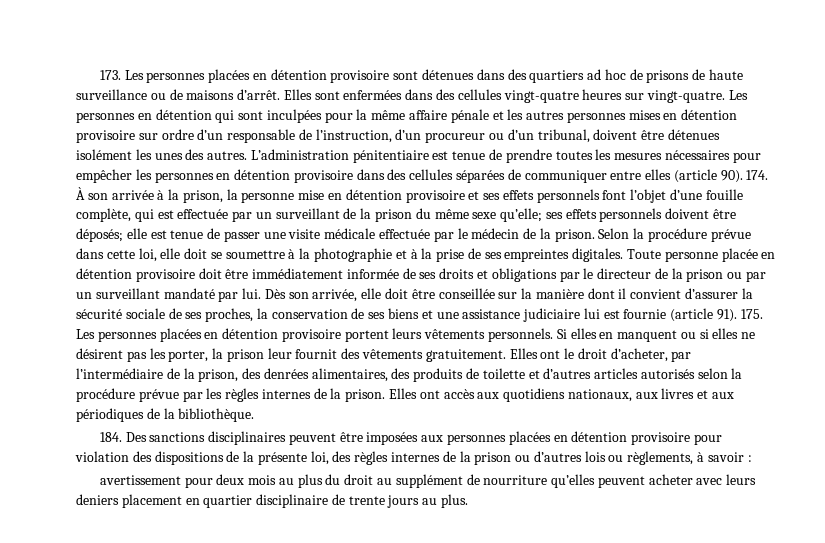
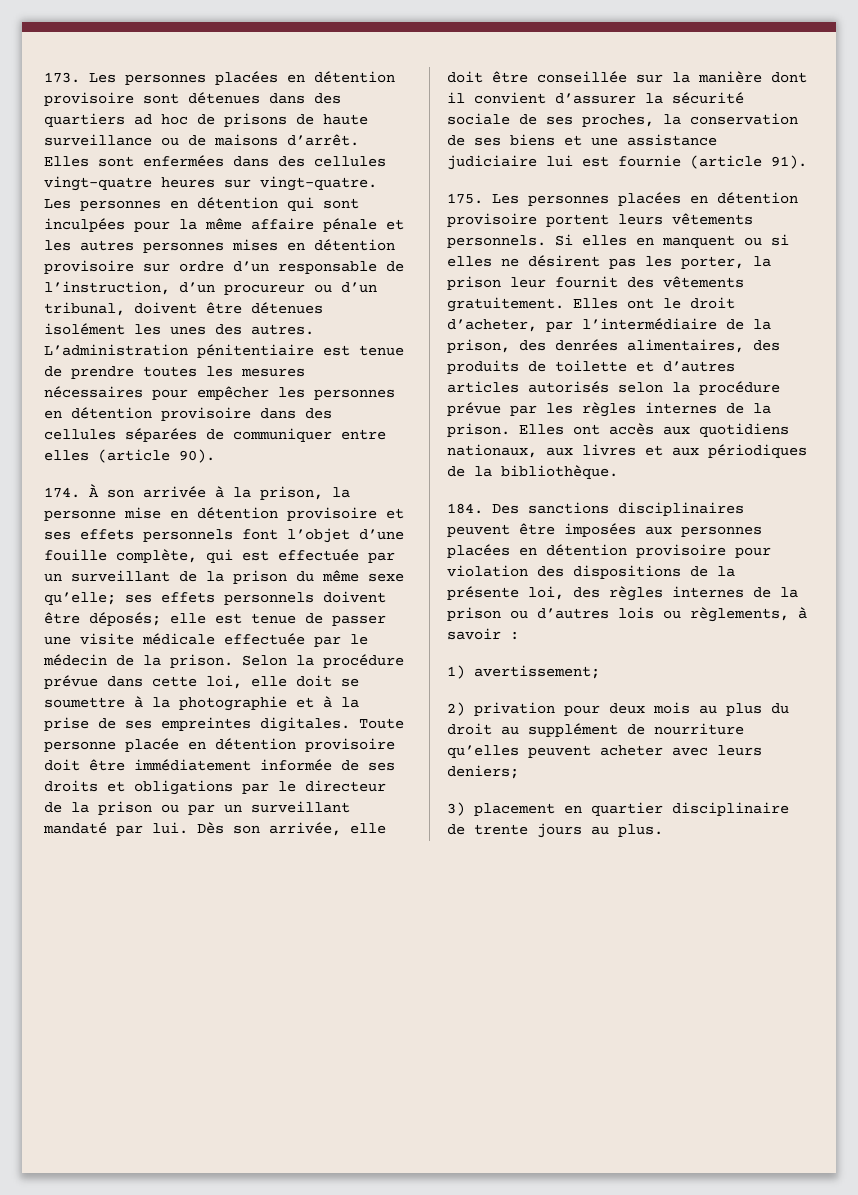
(743, 176) none -> (215, 456) //
(738, 315) none -> (807, 162) //
[99,475,181,485] avertissement -> [447,665,600,679] [447,702,555,716] 1) avertissement; // 2) privation
[76,494,119,505] deniers -> [447,765,519,779] [447,802,465,816] deniers; // 3)

